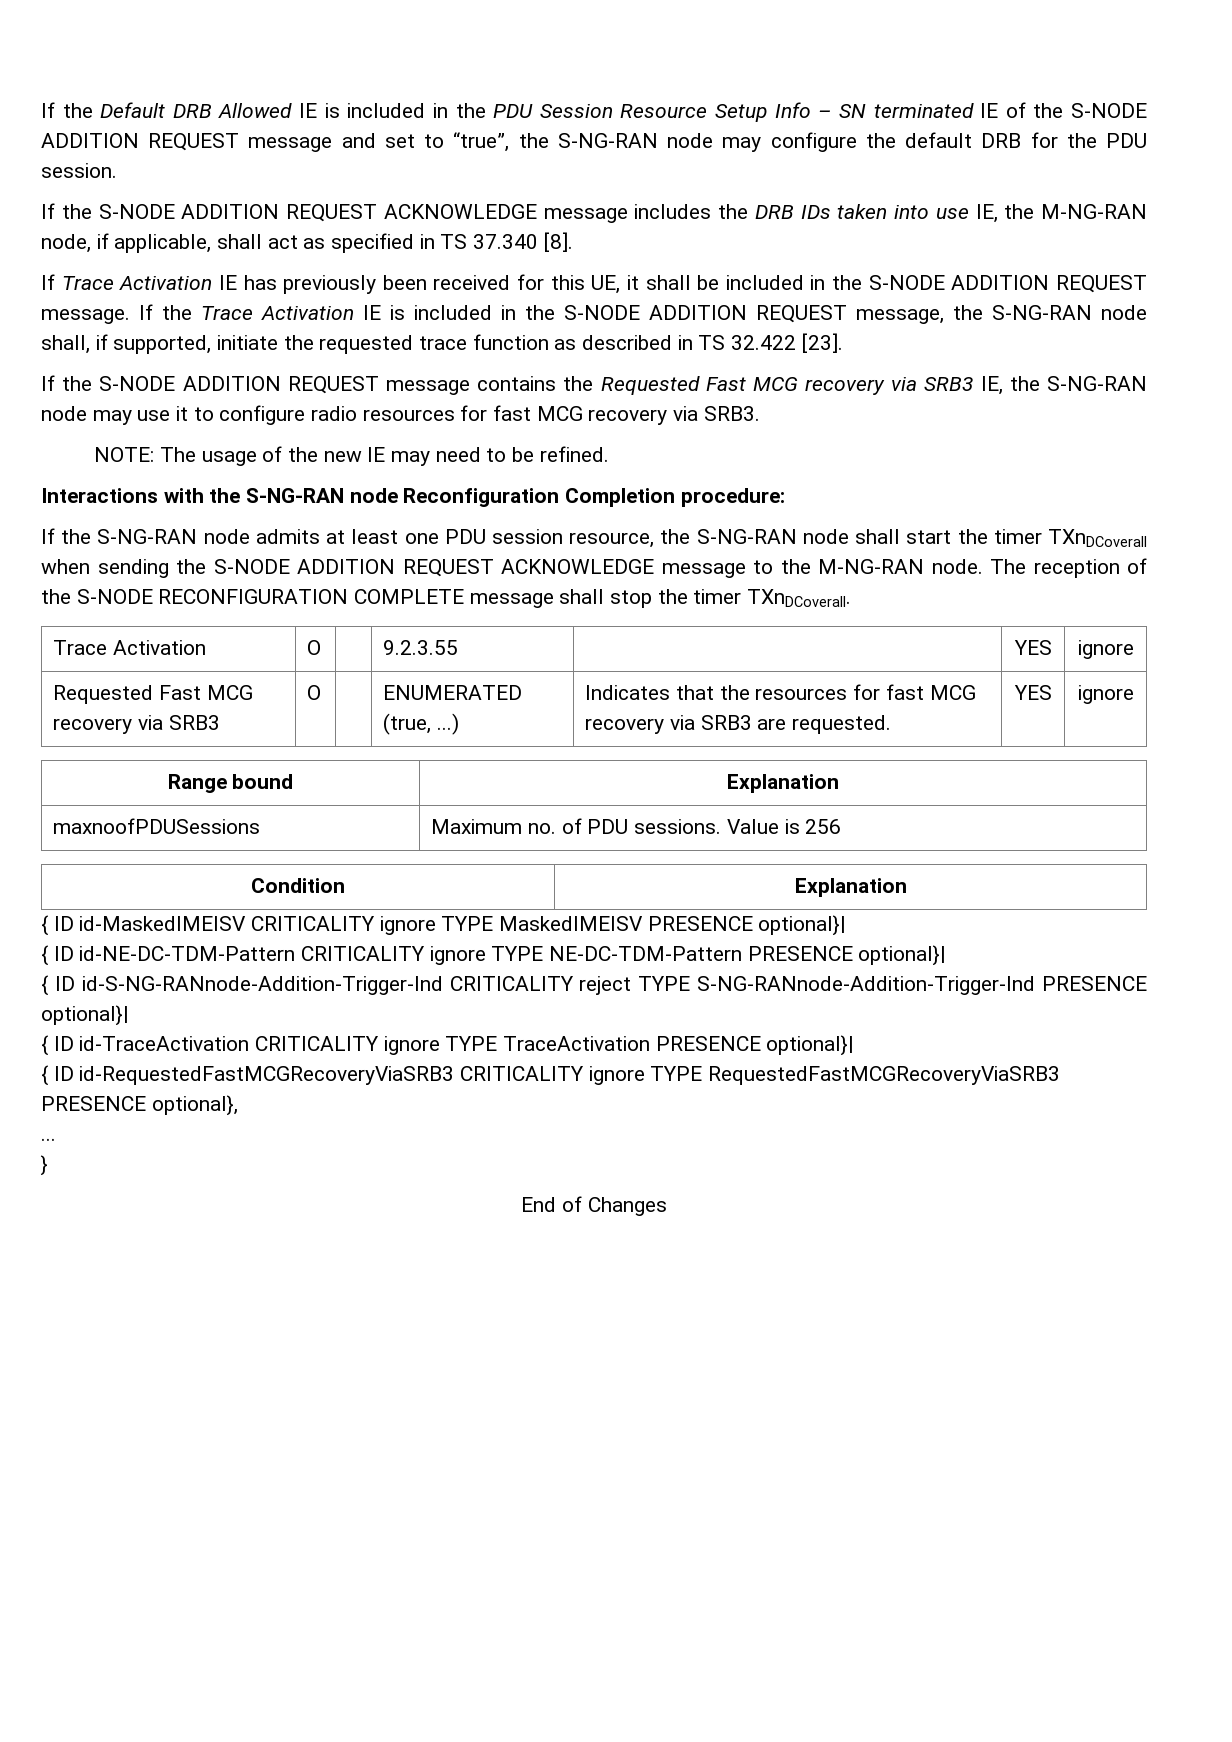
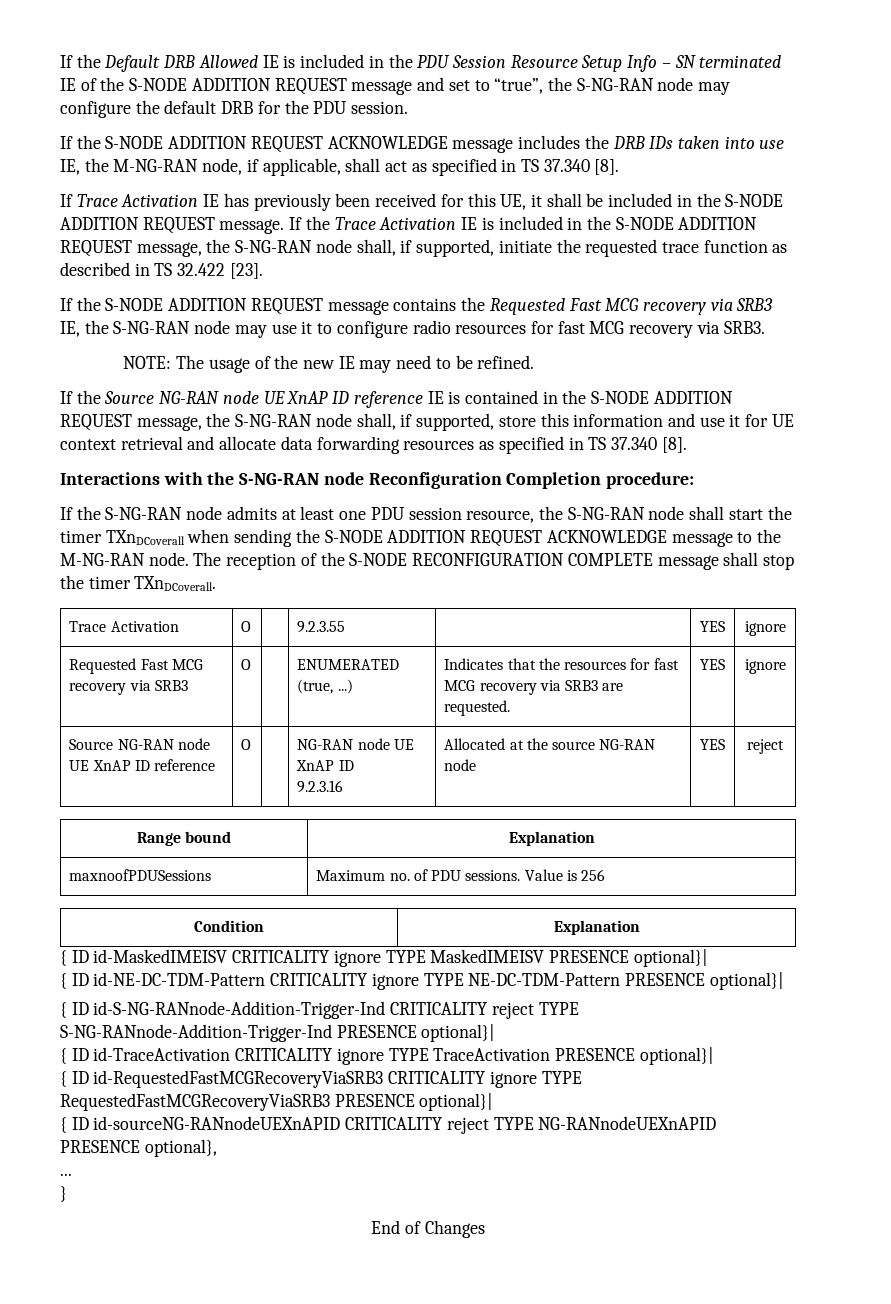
(609, 454) none -> [60,390,733,408] [60,413,794,431] [60,436,687,454] // If the Source NG-RAN node UE XnAP ID reference IE is contained in the S-NODE ADDITION REQUEST message, the S-NG-RAN node shall, if supported, store this information and use it for UE context retrieval and allocate data forwarding resources as specified in TS 37.340 [8].
(1134, 694) none -> [69,738,210,750] [69,759,216,771] [241,739,252,750] [297,738,414,750] [296,760,354,771] [297,780,344,793] [444,738,656,750] [444,759,477,771] [700,739,725,750] [747,739,784,754] // Source NG-RAN node UE XnAP ID reference | O | | NG-RAN node UE XnAP ID // 9.2.3.16 | Allocated at the source NG-RAN node | YES | reject
(146, 1103) none -> [419,1093,494,1111] [60,1116,717,1134] [60,1140,140,1153] optional}| // { ID id-sourceNG-RANnodeUEXnAPID CRITICALITY reject TYPE NG-RANnodeUEXnAPID PRESENCE

